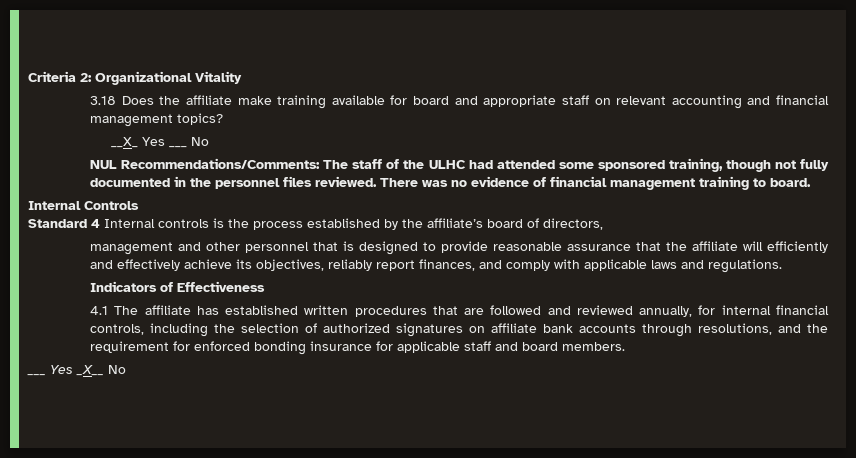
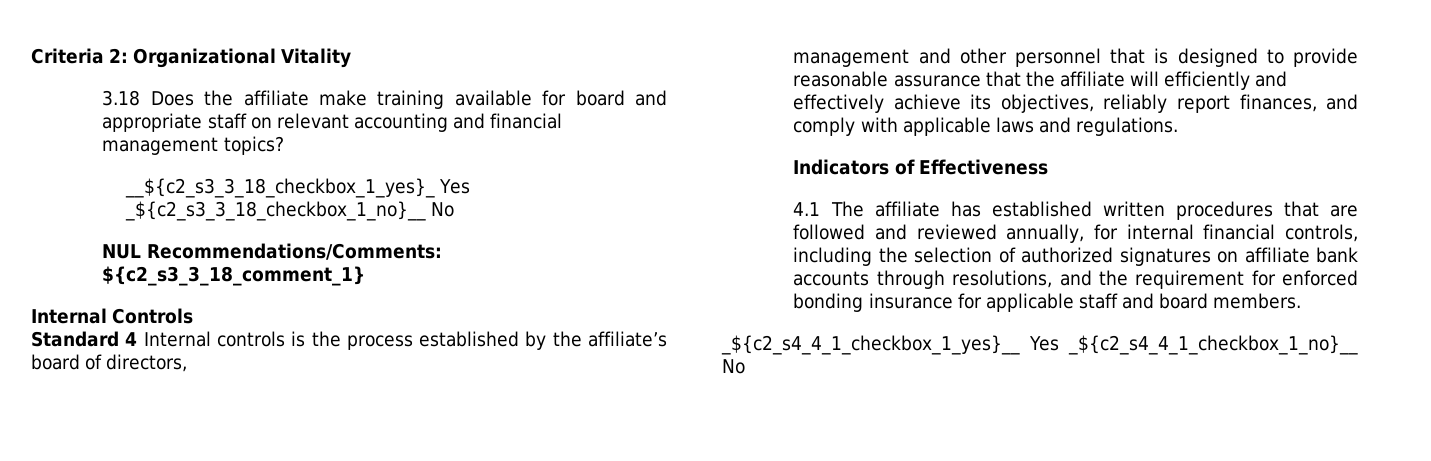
[110,137,165,148] [168,146,187,148] __X_ Yes ___ -> [125,178,471,198] [125,201,427,221] __${c2_s3_3_18_checkbox_1_yes}_ Yes _${c2_s3_3_18_checkbox_1_no}__
[323,158,829,172] [90,176,812,190] The staff of the ULHC had attended some sponsored training, though not fully documented in the personnel files reviewed. There was no evidence of financial management training to board. -> [102,266,366,286] ${c2_s3_3_18_comment_1}
[27,374,46,376] [50,365,104,376] ___ Yes _X__ -> [721,335,1358,355] _${c2_s4_4_1_checkbox_1_yes}__ Yes _${c2_s4_4_1_checkbox_1_no}__

